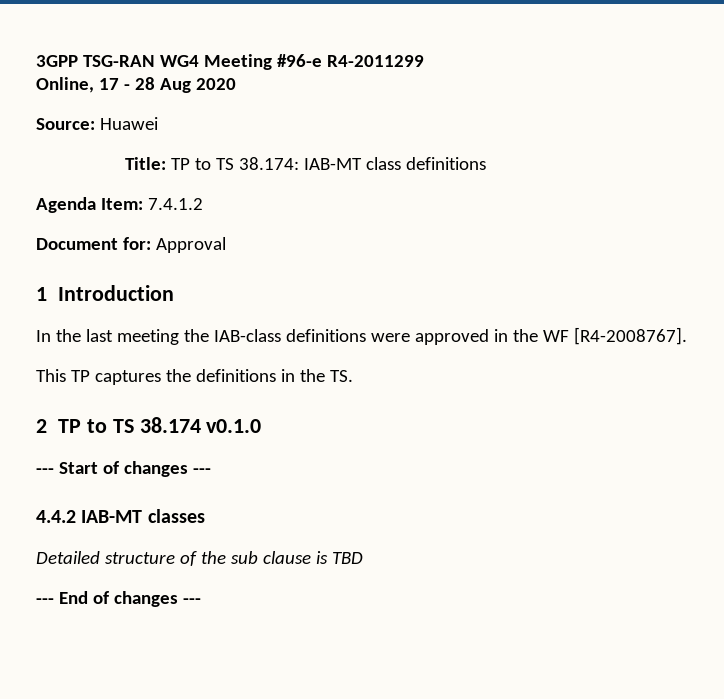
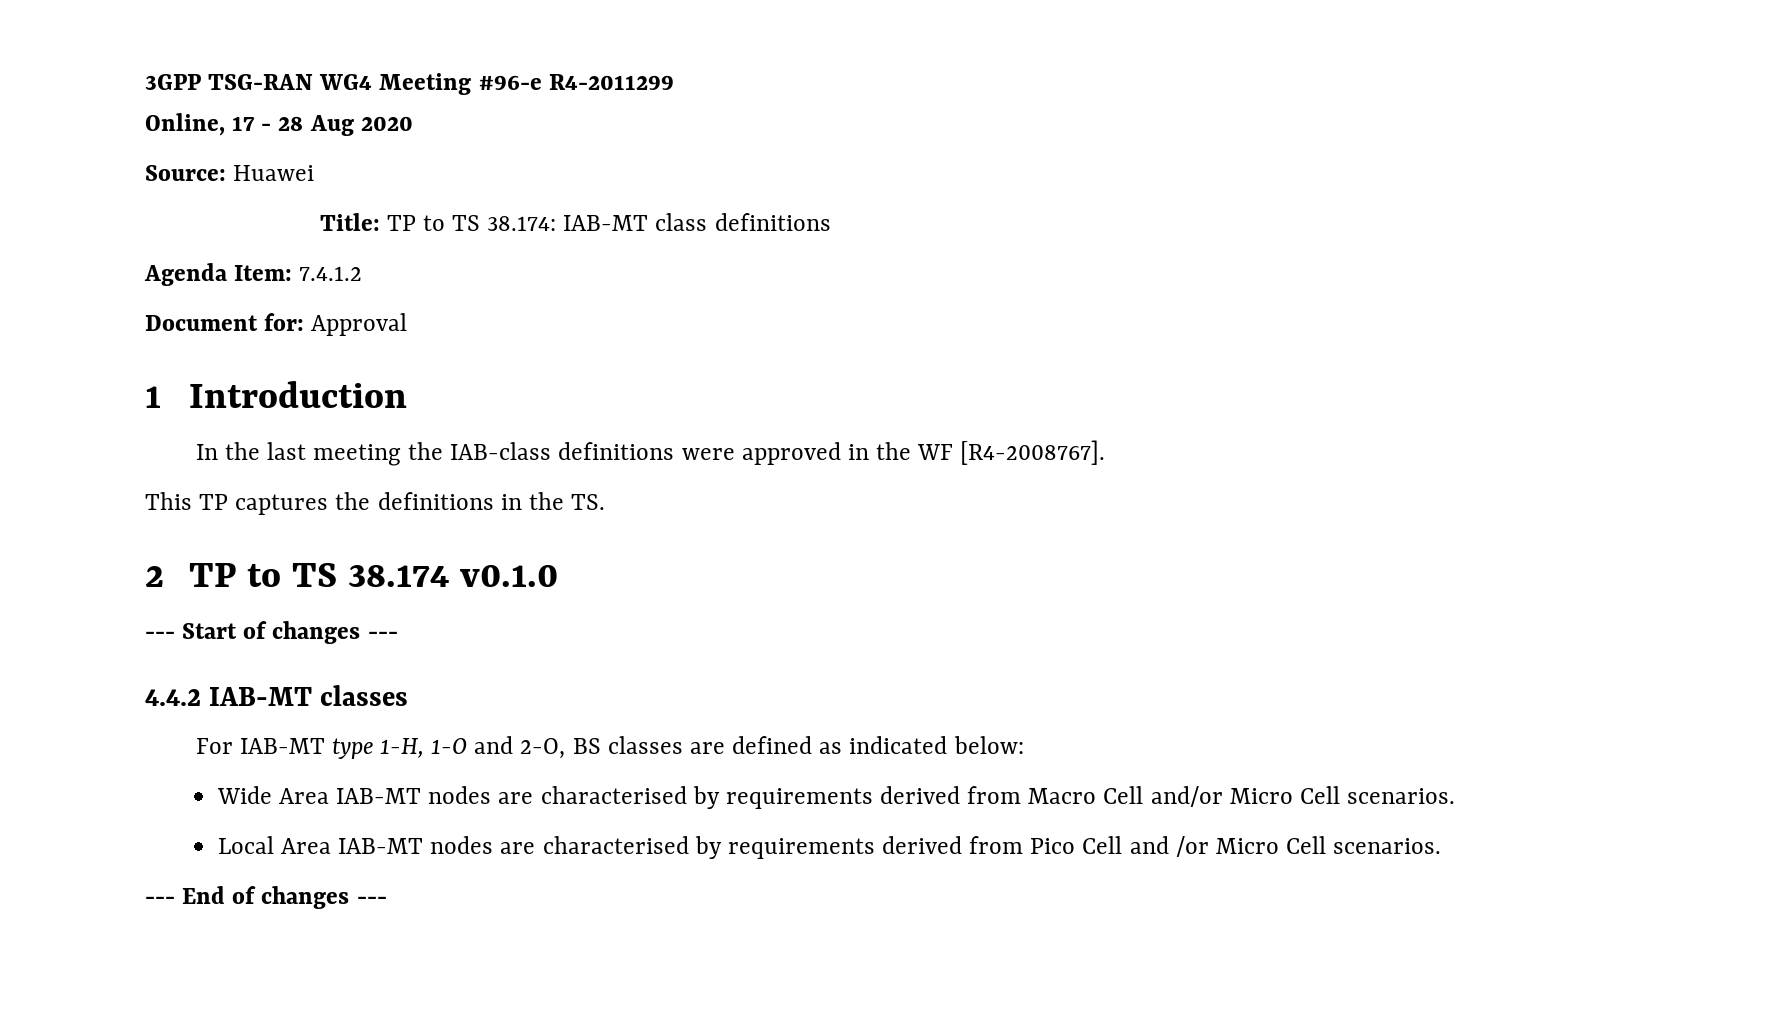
[36,551,363,566] Detailed structure of the sub clause is TBD -> [195,736,1024,759] [216,786,1456,809] [217,836,1442,859] For IAB-MT type 1-H, 1-O and 2-O, BS classes are defined as indicated below: // Wide Area IAB-MT nodes are characterised by requirements derived from Macro Cell and/or Micro Cell scenarios. // Local Area IAB-MT nodes are characterised by requirements derived from Pico Cell and /or Micro Cell scenarios.

